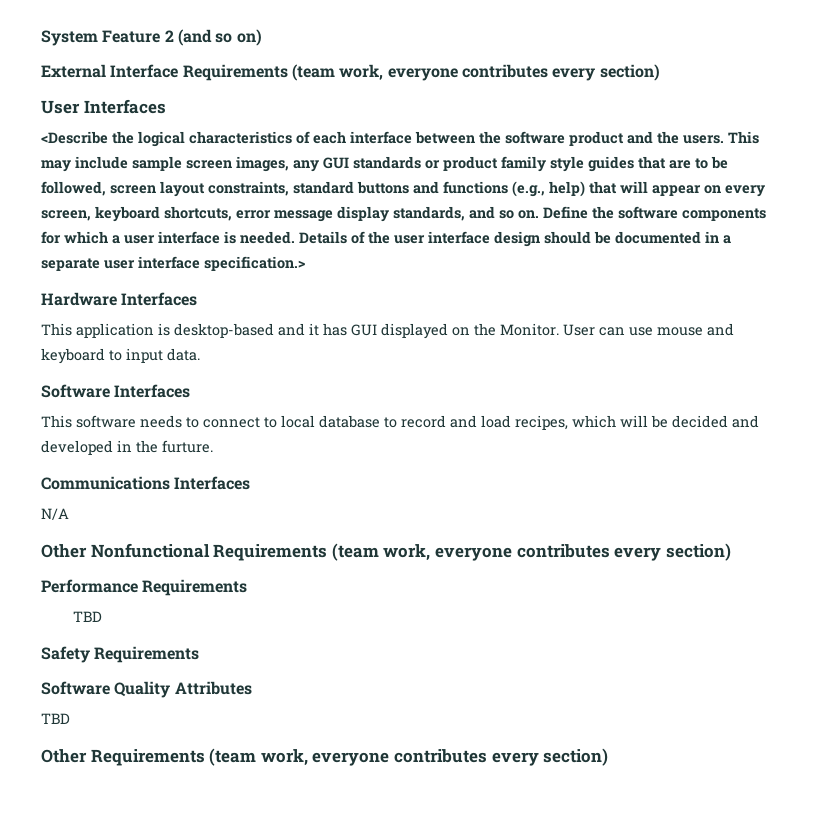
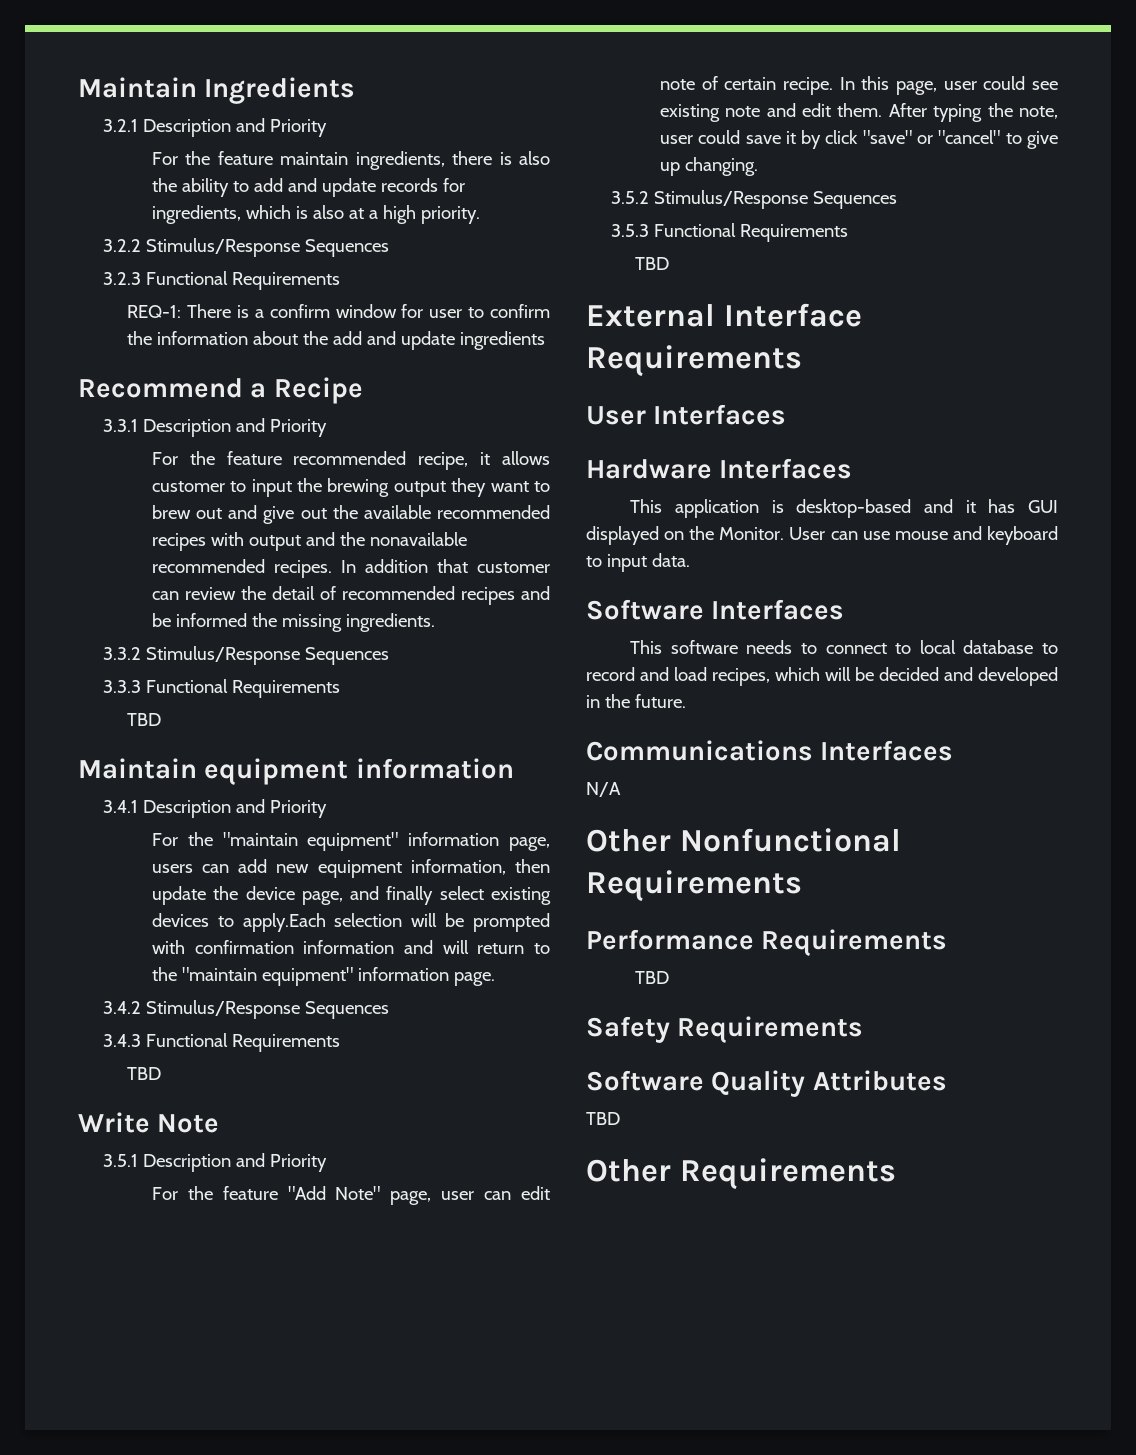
[41,29,262,46] [41,64,660,81] [41,99,166,114] [41,131,759,147] [41,156,728,172] [41,181,765,197] [41,206,766,222] [41,231,731,247] [41,256,305,271] System Feature 2 (and so on) // External Interface Requirements (team work, everyone contributes every section) // User Interfaces // <Describe the logical characteristics of each interface between the software product and the users. This may include sample screen images, any GUI standards or product family style guides that are to be followed, screen layout constraints, standard buttons and functions (e.g., help) that will appear on every screen, keyboard shortcuts, error message display standards, and so on. Define the software components for which a user interface is needed. Details of the user interface design should be documented in a separate user interface specification.> -> [78,77,356,104] [102,118,327,137] [151,151,550,170] [151,178,465,197] [151,205,480,224] [102,238,389,257] [102,271,340,290] [127,304,550,318] [127,331,546,350] [78,377,363,404] [102,418,327,437] [151,451,550,470] [151,478,551,497] [151,505,550,524] [151,532,467,551] [151,559,550,578] [151,586,550,605] [151,613,435,632] [102,646,389,665] [102,679,340,698] [127,713,162,726] [78,758,514,785] [102,799,327,818] [151,832,550,851] [151,859,550,878] [151,886,551,905] [151,913,550,932] [151,940,550,954] [151,967,495,986] [102,1000,389,1019] [102,1033,340,1052] [127,1067,162,1080] [78,1112,220,1133] [102,1153,327,1172] [151,1186,551,1205] [659,76,1058,95] [659,103,1058,122] [659,130,1058,149] [659,157,758,176] [610,190,897,209] [610,223,848,242] [635,257,670,270] [586,303,862,327] [586,345,802,377] [586,404,787,425] Maintain Ingredients // 3.2.1 Description and Priority // For the feature maintain ingredients, there is also the ability to add and update records for ingredients, which is also at a high priority. // 3.2.2 Stimulus/Response Sequences // 3.2.3 Functional Requirements // REQ-1: There is a confirm window for user to confirm the information about the add and update ingredients // Recommend a Recipe // 3.3.1 Description and Priority // For the feature recommended recipe, it allows customer to input the brewing output they want to brew out and give out the available recommended recipes with output and the nonavailable recommended recipes. In addition that customer can review the detail of recommended recipes and be informed the missing ingredients. // 3.3.2 Stimulus/Response Sequences // 3.3.3 Functional Requirements // TBD // Maintain equipment information // 3.4.1 Description and Priority // For the "maintain equipment" information page, users can add new equipment information, then update the device page, and finally select existing devices to apply.Each selection will be prompted with confirmation information and will return to the "maintain equipment" information page. // 3.4.2 Stimulus/Response Sequences // 3.4.3 Functional Requirements // TBD // Write Note // 3.5.1 Description and Priority // For the feature "Add Note" page, user can edit note of certain recipe. In this page, user could see existing note and edit them. After typing the note, user could save it by click "save" or "cancel" to give up changing. // 3.5.2 Stimulus/Response Sequences // 3.5.3 Functional Requirements // TBD // External Interface Requirements // User Interfaces
[162,440,213,453] furture. -> [634,694,686,708] future.
[331,543,731,561] (team work, everyone contributes every section) -> (802, 886) none
[209,748,609,766] (team work, everyone contributes every section) -> (896, 1174) none

